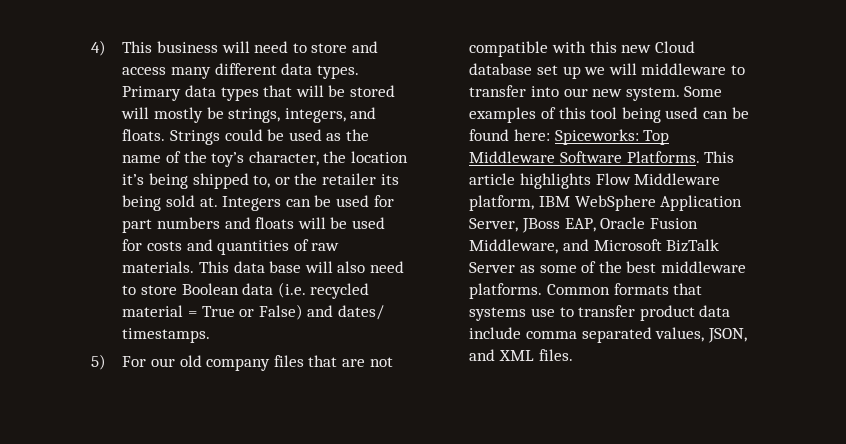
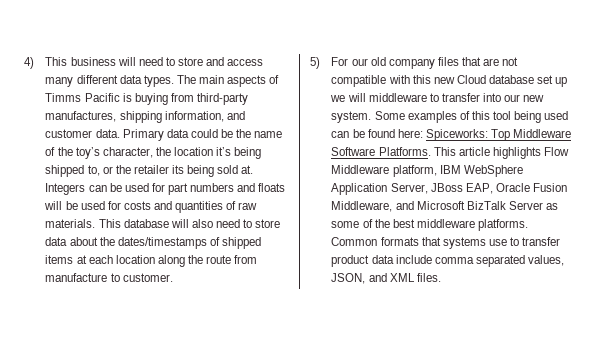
[122,85,395,101] [121,107,377,123] [122,129,342,145] Primary data types that will be stored will mostly be strings, integers, and floats. Strings could be used as -> [176,75,280,87] [45,93,248,105] [45,111,245,123] [45,129,233,141] The main aspects of Timms Pacific is buying from third-party manufactures, shipping information, and customer data. Primary data could be
[233,261,302,273] data base -> [123,219,169,228] database
[181,282,370,299] [122,304,384,320] [122,328,211,343] Boolean data (i.e. recycled material = True or False) and dates/ timestamps. -> [45,237,261,249] [45,255,258,267] [45,273,173,282] data about the dates/timestamps of shipped items at each location along the route from manufacture to customer.

